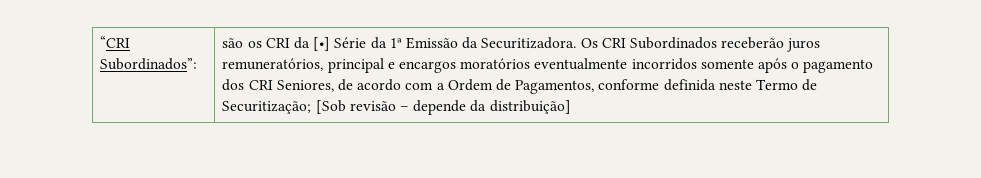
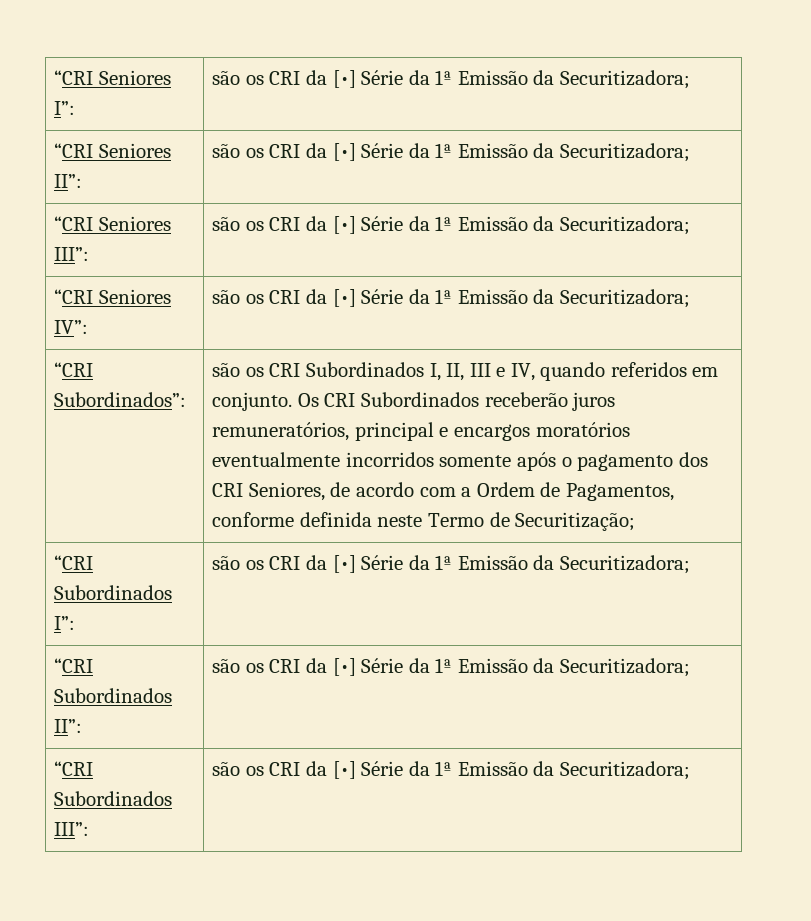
[100,36,131,48] [100,58,198,70] “CRI Subordinados”: -> [54,70,171,85] [54,101,76,115] “CRI Seniores I”:
[481,37,577,49] Securitizadora. -> [559,70,690,89] [54,143,171,158] [54,174,83,188] [212,143,690,162] [54,216,171,231] [54,247,90,261] [212,216,690,235] [54,289,171,304] [54,320,89,334] [212,289,690,308] [54,362,94,377] [54,392,187,407] [212,362,719,381] [212,392,293,411] Securitizadora; // “CRI Seniores II”: | são os CRI da [•] Série da 1ª Emissão da Securitizadora; // “CRI Seniores III”: | são os CRI da [•] Série da 1ª Emissão da Securitizadora; // “CRI Seniores IV”: | são os CRI da [•] Série da 1ª Emissão da Securitizadora; // “CRI Subordinados”: | são os CRI Subordinados I, II, III e IV, quando referidos em conjunto.
[315,100,571,115] [Sob revisão – depende da distribuição] -> [54,555,94,570] [54,585,173,600] [54,616,76,630] [212,555,690,574] [54,658,94,673] [54,688,173,703] [54,719,83,733] [212,658,690,677] [54,761,94,776] [54,791,173,806] [54,822,90,836] [212,761,690,780] // “CRI Subordinados I”: | são os CRI da [•] Série da 1ª Emissão da Securitizadora; // “CRI Subordinados II”: | são os CRI da [•] Série da 1ª Emissão da Securitizadora; // “CRI Subordinados III”: | são os CRI da [•] Série da 1ª Emissão da Securitizadora;

